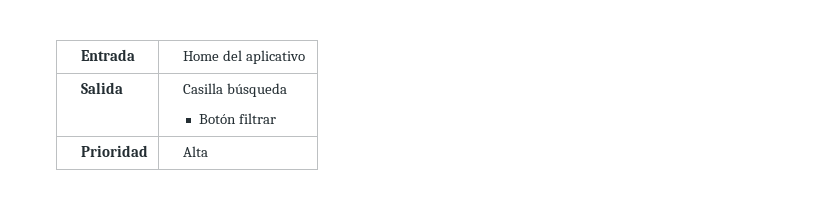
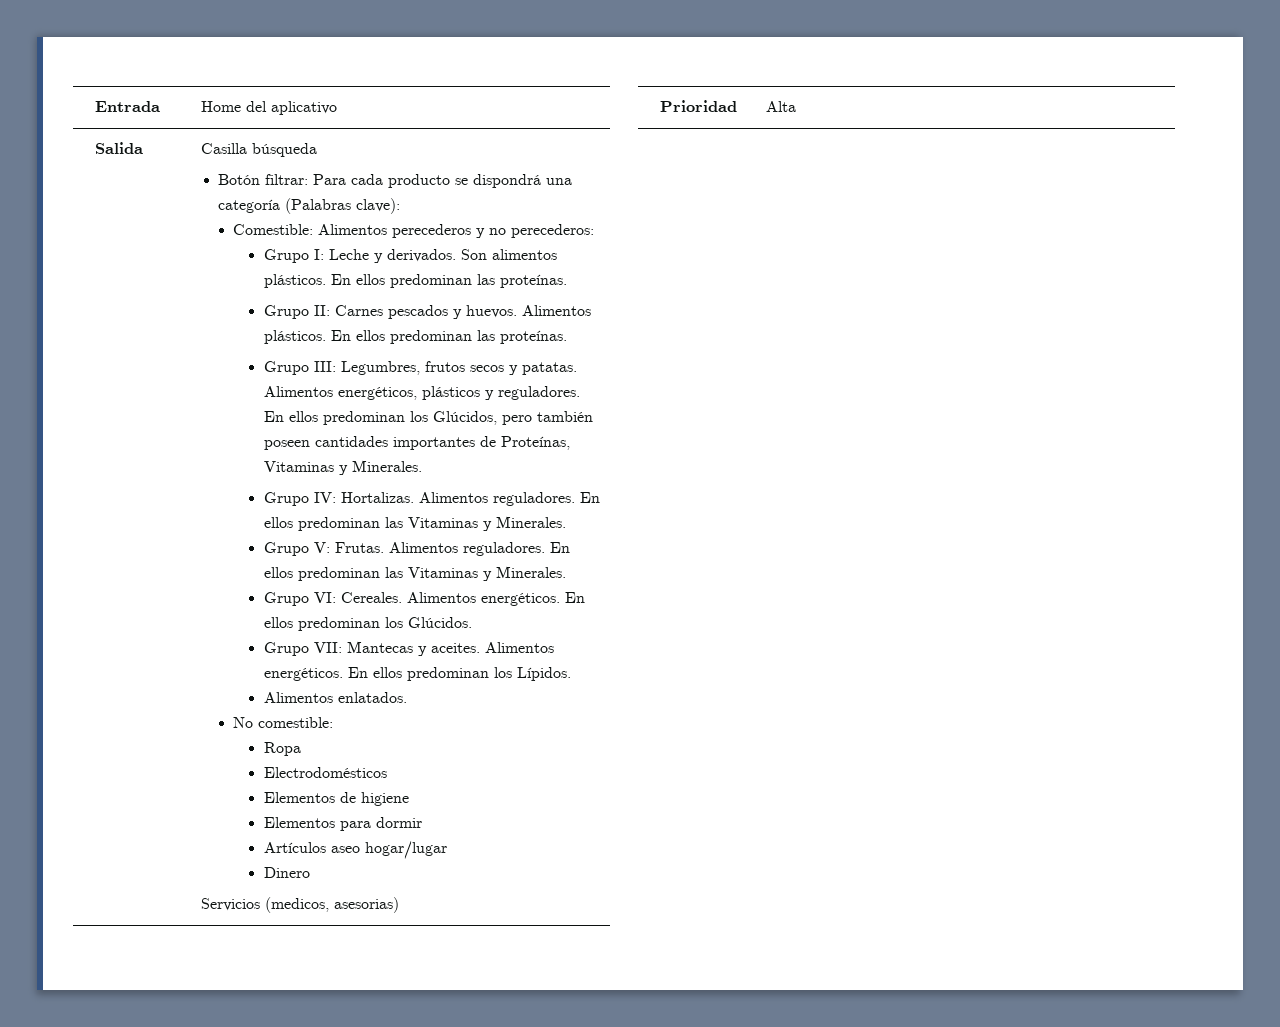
[238,113,276,124] filtrar -> [265,174,573,188] [218,198,401,214] [233,224,595,238] [263,249,557,263] [263,274,567,288] [263,305,591,319] [263,330,567,344] [263,361,577,375] [263,386,580,400] [263,411,593,425] [263,436,570,450] [263,460,422,475] [263,492,600,506] [263,516,566,531] [263,542,570,556] [263,566,566,581] [263,592,585,606] [263,617,472,631] [263,641,554,656] [263,667,571,681] [263,692,407,703] [233,717,334,728] [263,742,301,756] [263,767,387,778] [263,792,409,806] [263,817,422,831] [263,841,447,859] [263,867,310,878] [200,897,399,913] filtrar: Para cada producto se dispondrá una categoría (Palabras clave): // Comestible: Alimentos perecederos y no perecederos: // Grupo I: Leche y derivados. Son alimentos plásticos. En ellos predominan las proteínas. // Grupo II: Carnes pescados y huevos. Alimentos plásticos. En ellos predominan las proteínas. // Grupo III: Legumbres, frutos secos y patatas. Alimentos energéticos, plásticos y reguladores. En ellos predominan los Glúcidos, pero también poseen cantidades importantes de Proteínas, Vitaminas y Minerales. // Grupo IV: Hortalizas. Alimentos reguladores. En ellos predominan las Vitaminas y Minerales. // Grupo V: Frutas. Alimentos reguladores. En ellos predominan las Vitaminas y Minerales. // Grupo VI: Cereales. Alimentos energéticos. En ellos predominan los Glúcidos. // Grupo VII: Mantecas y aceites. Alimentos energéticos. En ellos predominan los Lípidos. // Alimentos enlatados. // No comestible: // Ropa // Electrodomésticos // Elementos de higiene // Elementos para dormir // Artículos aseo hogar/lugar // Dinero // Servicios (medicos, asesorias)

